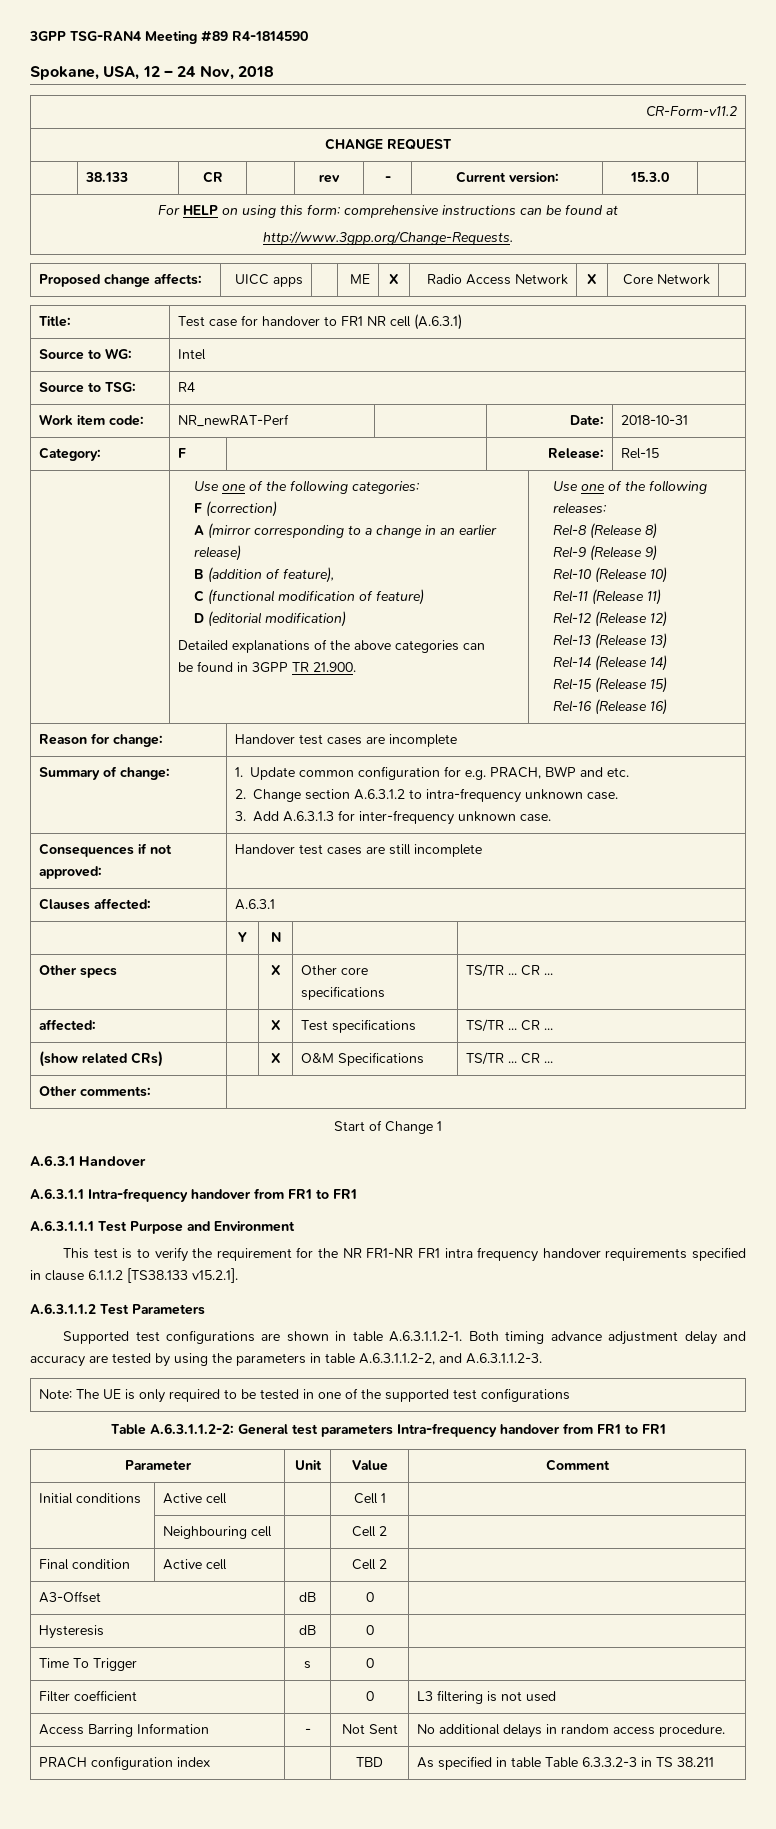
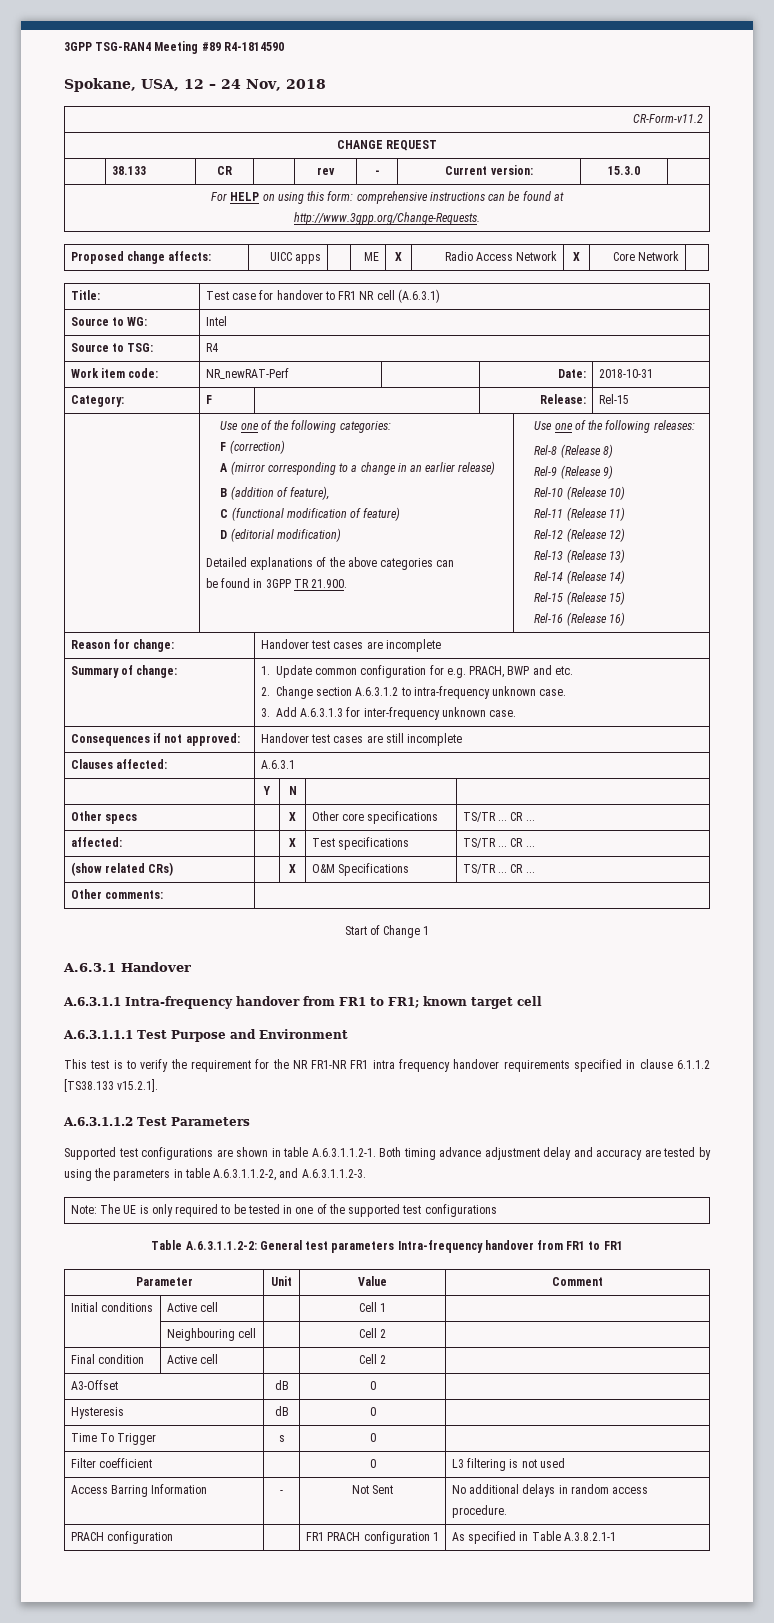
[333,1189,357,1199] FR1 -> [388,996,542,1009] FR1; known target cell
[177,1757,211,1767] [356,1757,383,1767] index | | TBD -> [306,1531,439,1544] | | FR1 PRACH configuration 1
[511,1757,715,1768] table Table 6.3.3.2-3 in TS 38.211 -> [531,1531,616,1541] Table A.3.8.2.1-1

